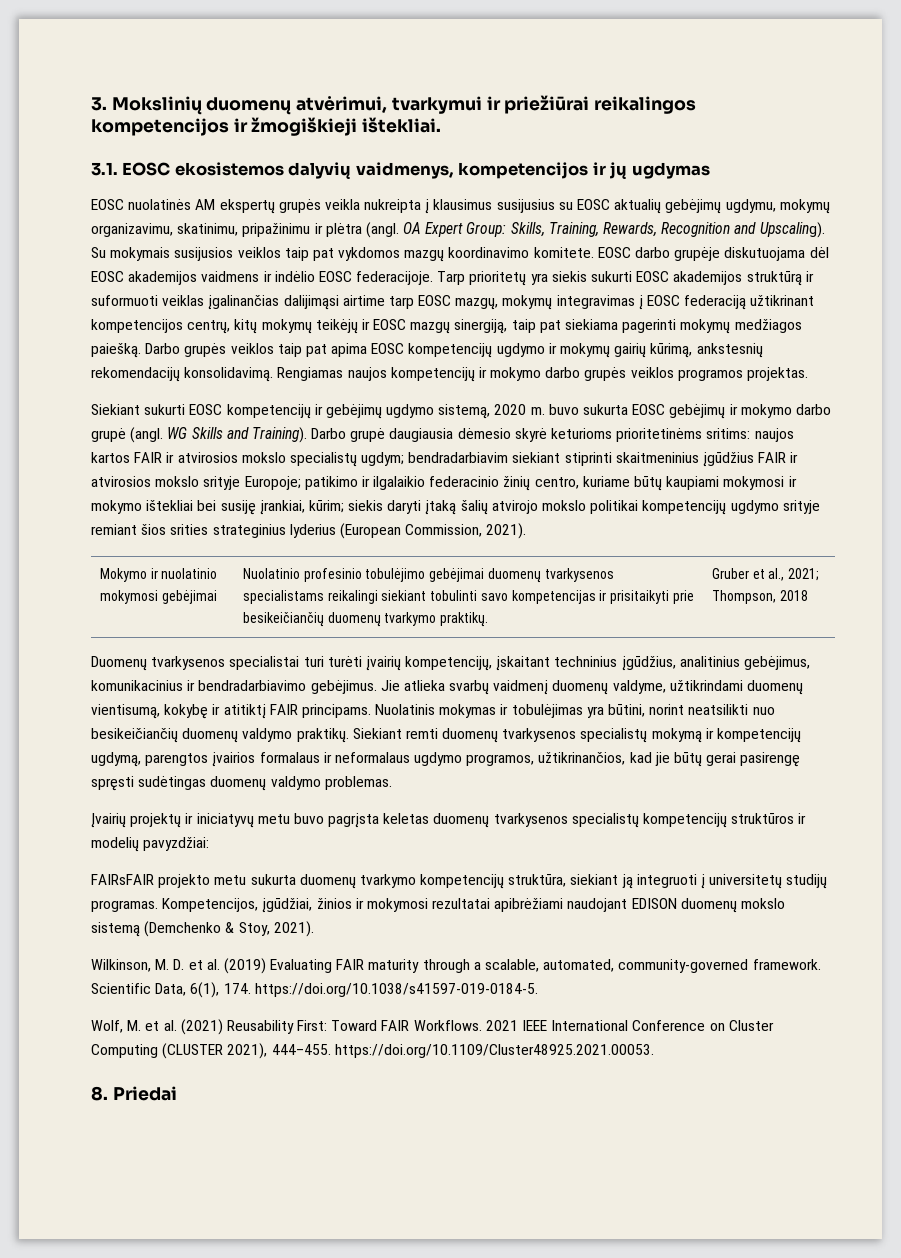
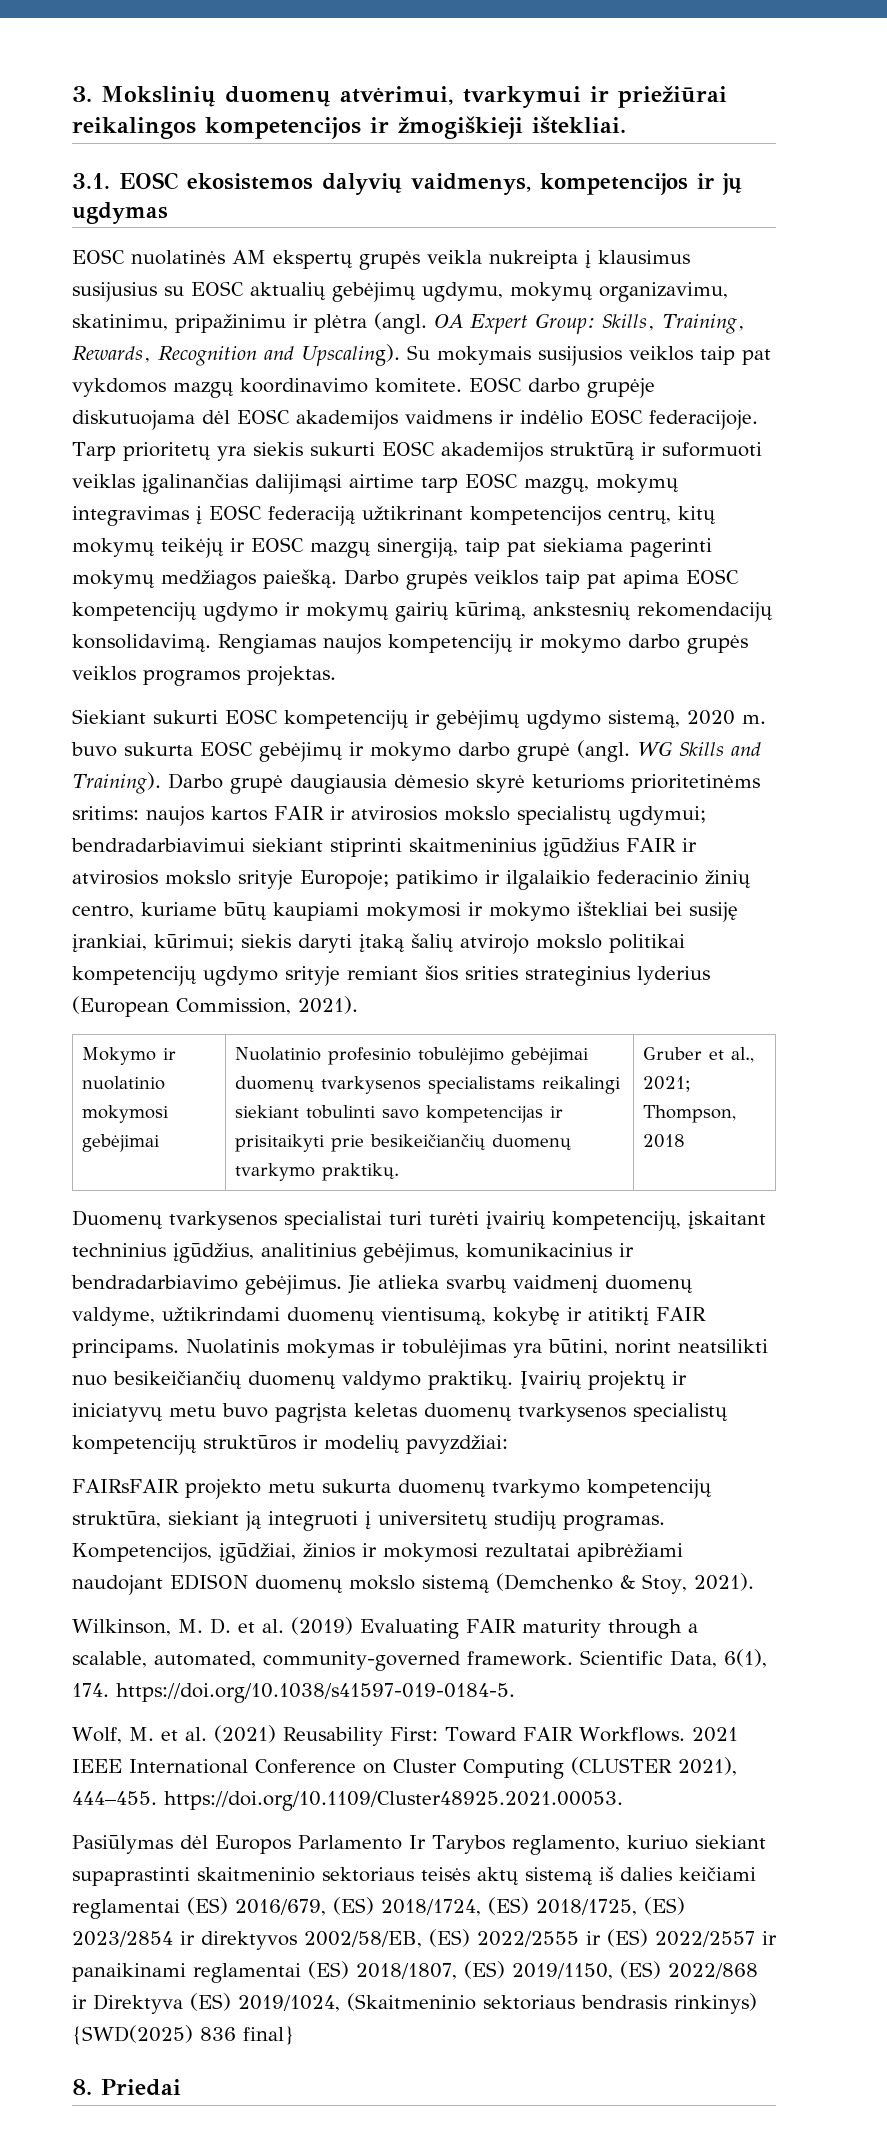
[361,452,509,466] ugdym; bendradarbiavim -> [617,806,706,826] [71,838,245,852] ugdymui; bendradarbiavimui
[308,500,344,513] kūrim; -> [154,934,234,951] kūrimui;
[352,728,802,743] [91,752,801,767] [91,776,392,791] Siekiant remti duomenų tvarkysenos specialistų mokymą ir kompetencijų ugdymą, parengtos įvairios formalaus ir neformalaus ugdymo programos, užtikrinančios, kad jie būtų gerai pasirengę spręsti sudėtingas duomenų valdymo problemas. // -> (513, 1380) none
(654, 1051) none -> [72,1835,766,1855] [72,1866,756,1886] [72,1897,685,1919] [72,1929,777,1950] [72,1961,758,1983] [72,1993,757,2014] [72,2025,294,2045] // Pasiūlymas dėl Europos Parlamento Ir Tarybos reglamento, kuriuo siekiant supaprastinti skaitmeninio sektoriaus teisės aktų sistemą iš dalies keičiami reglamentai (ES) 2016/679, (ES) 2018/1724, (ES) 2018/1725, (ES) 2023/2854 ir direktyvos 2002/58/EB, (ES) 2022/2555 ir (ES) 2022/2557 ir panaikinami reglamentai (ES) 2018/1807, (ES) 2019/1150, (ES) 2022/868 ir Direktyva (ES) 2019/1024, (Skaitmeninio sektoriaus bendrasis rinkinys) {SWD(2025) 836 final}

